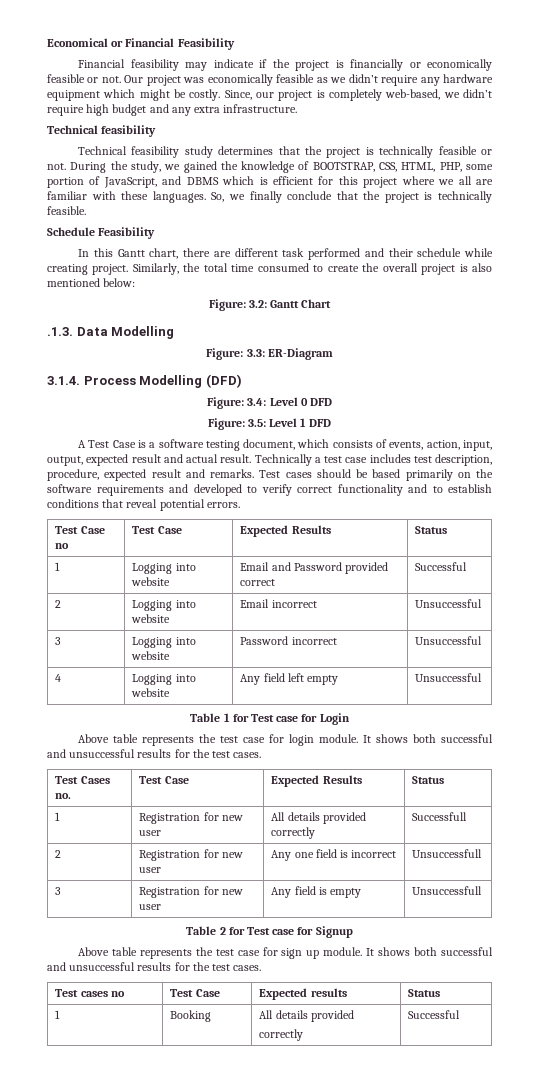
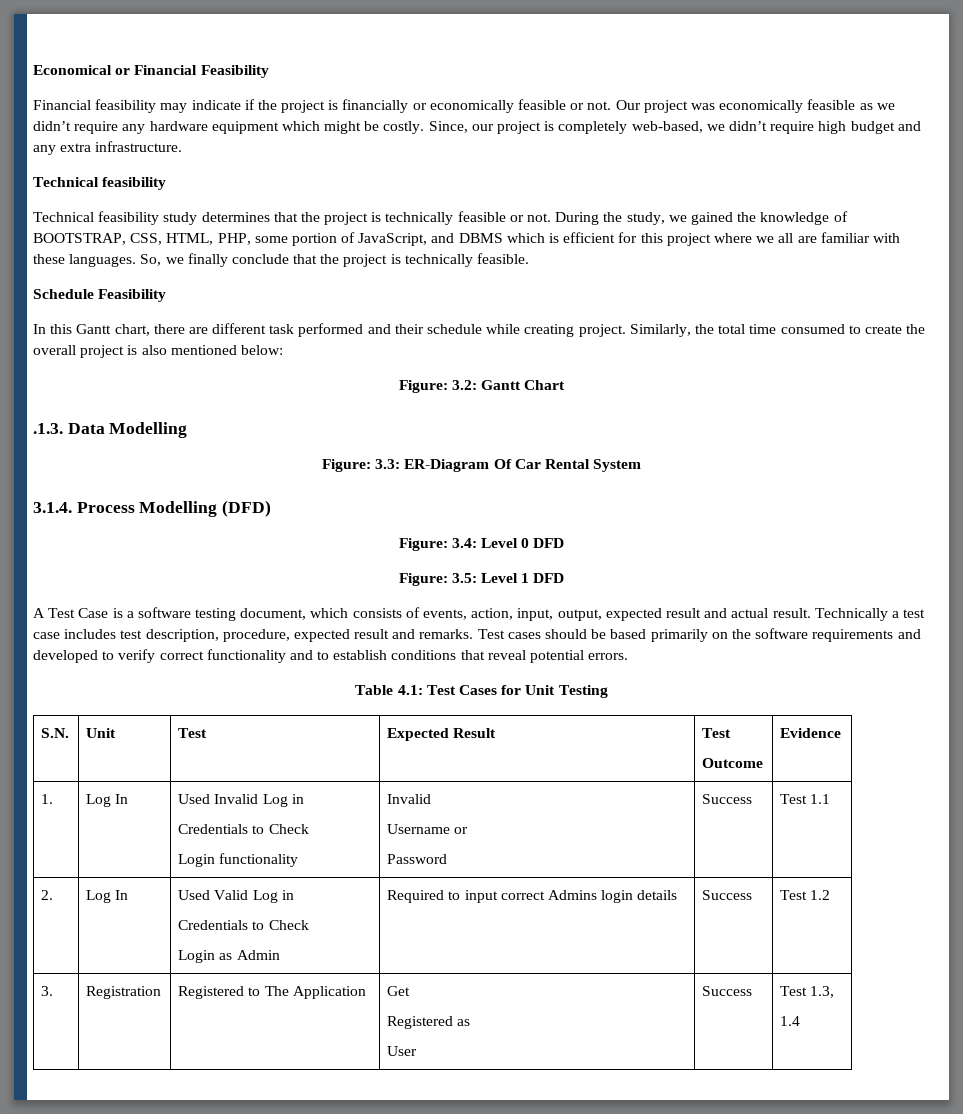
(333, 354) none -> [493,459,642,472] Of Car Rental System
[55,526,105,534] [55,543,70,549] [132,526,182,534] [240,525,331,537] [415,526,448,534] [55,562,61,571] [132,563,196,574] [131,577,171,586] [240,562,389,574] [240,579,276,586] [415,562,468,571] [55,600,62,608] [132,600,196,611] [131,614,171,623] [240,599,317,608] [415,599,483,608] [55,637,62,645] [132,637,196,648] [131,651,171,660] [240,636,337,645] [415,636,483,645] [55,674,62,682] [132,674,196,685] [131,688,171,697] [240,673,339,685] [415,673,483,682] [190,713,350,725] [78,734,493,746] [47,749,262,758] [55,776,110,784] [55,793,72,799] [139,776,189,784] [271,775,362,787] [412,776,445,784] [55,812,61,821] [139,812,243,824] [139,830,162,836] [271,812,366,824] [271,827,316,839] [412,812,468,821] [55,850,62,858] [139,849,243,861] [139,867,162,873] [271,849,397,861] [412,849,483,858] [55,887,62,895] [139,886,243,898] [139,904,162,910] [271,886,362,898] [412,886,483,895] [186,926,353,938] [78,947,494,959] [47,962,262,971] [55,989,125,997] [170,989,220,997] [259,988,347,1000] [408,989,441,997] [55,1010,61,1019] [170,1010,212,1022] [259,1010,354,1022] [259,1029,304,1041] [408,1010,461,1019] // Test Case no | Test Case | Expected Results | Status // 1 | Logging into website | Email and Password provided correct | Successful // 2 | Logging into website | Email incorrect | Unsuccessful // 3 | Logging into website | Password incorrect | Unsuccessful // 4 | Logging into website | Any field left empty | Unsuccessful // Table 1 for Test case for Login // Above table represents the test case for login module. It shows both successful and unsuccessful results for the test cases. // Test Cases no. | Test Case | Expected Results | Status // 1 | Registration for new user | All details provided correctly | Successfull // 2 | Registration for new user | Any one field is incorrect | Unsuccessfull // 3 | Registration for new user | Any field is empty | Unsuccessfull // Table 2 for Test case for Signup // Above table represents the test case for sign up module. It shows both successful and unsuccessful results for the test cases. // Test cases no | Test Case | Expected results | Status // 1 | Booking | All details provided // correctly | Successful -> [355,685,608,698] [41,728,70,738] [86,728,117,738] [178,728,208,738] [387,728,497,741] [702,728,732,738] [702,758,764,768] [780,728,842,738] [41,794,54,804] [86,794,129,807] [178,794,304,807] [178,824,309,834] [178,853,299,867] [387,794,432,804] [387,824,469,834] [387,854,448,864] [702,794,753,804] [780,794,831,804] [41,890,54,900] [86,890,129,903] [178,890,294,903] [178,920,309,930] [178,950,280,963] [387,890,678,903] [702,890,753,900] [780,890,831,900] [41,986,54,996] [86,986,162,999] [178,986,366,999] [387,986,411,996] [387,1016,471,1029] [387,1046,418,1056] [702,986,753,996] [780,986,835,998] [780,1016,801,1026] // Table 4.1: Test Cases for Unit Testing // S.N. | Unit | Test | Expected Result | Test // Outcome | Evidence // 1. | Log In | Used Invalid Log in // Credentials to Check // Login functionality | Invalid // Username or // Password | Success | Test 1.1 // 2. | Log In | Used Valid Log in // Credentials to Check // Login as Admin | Required to input correct Admins login details | Success | Test 1.2 // 3. | Registration | Registered to The Application | Get // Registered as // User | Success | Test 1.3, // 1.4

